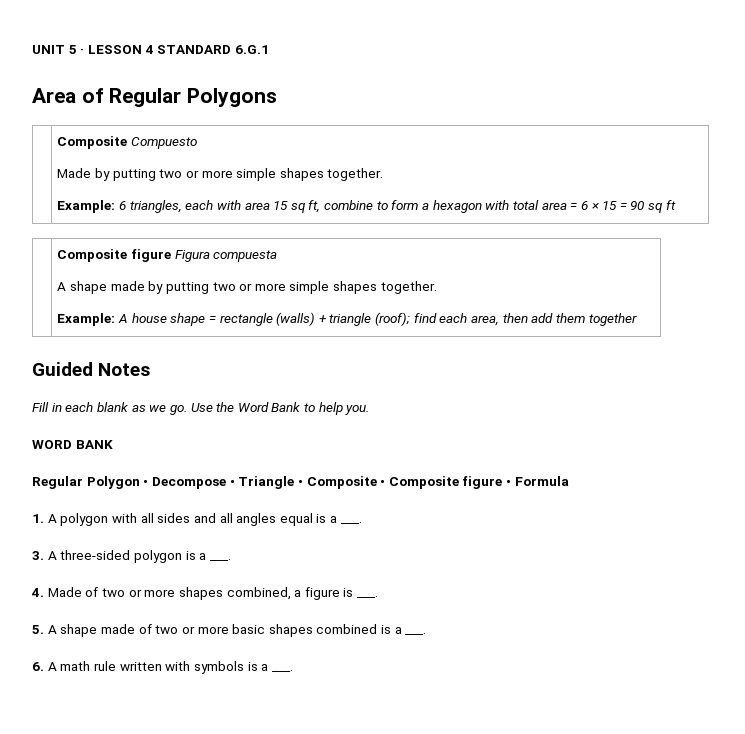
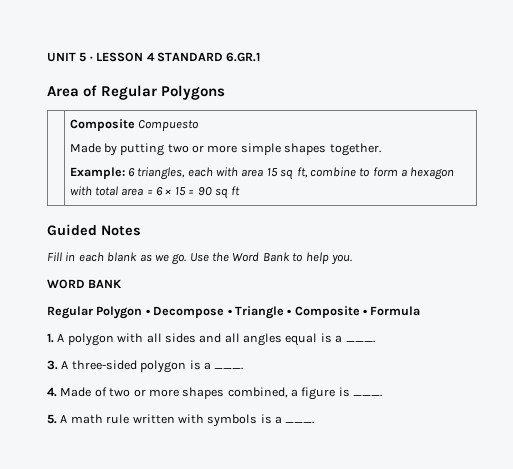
[234,45,269,54] 6.G.1 -> [226,52,261,62] 6.GR.1
[57,249,278,262] [57,281,437,294] [57,312,637,326] // | Composite figure Figura compuesta // A shape made by putting two or more simple shapes together. // Example: A house shape = rectangle (walls) + triangle (roof); find each area, then add them together -> (241, 191) none
[388,476,512,489] Composite figure • -> (367, 312) none
[60,624,427,637] [32,662,57,671] shape made of two or more basic shapes combined is a ___. // 6. A -> (68, 419) none

